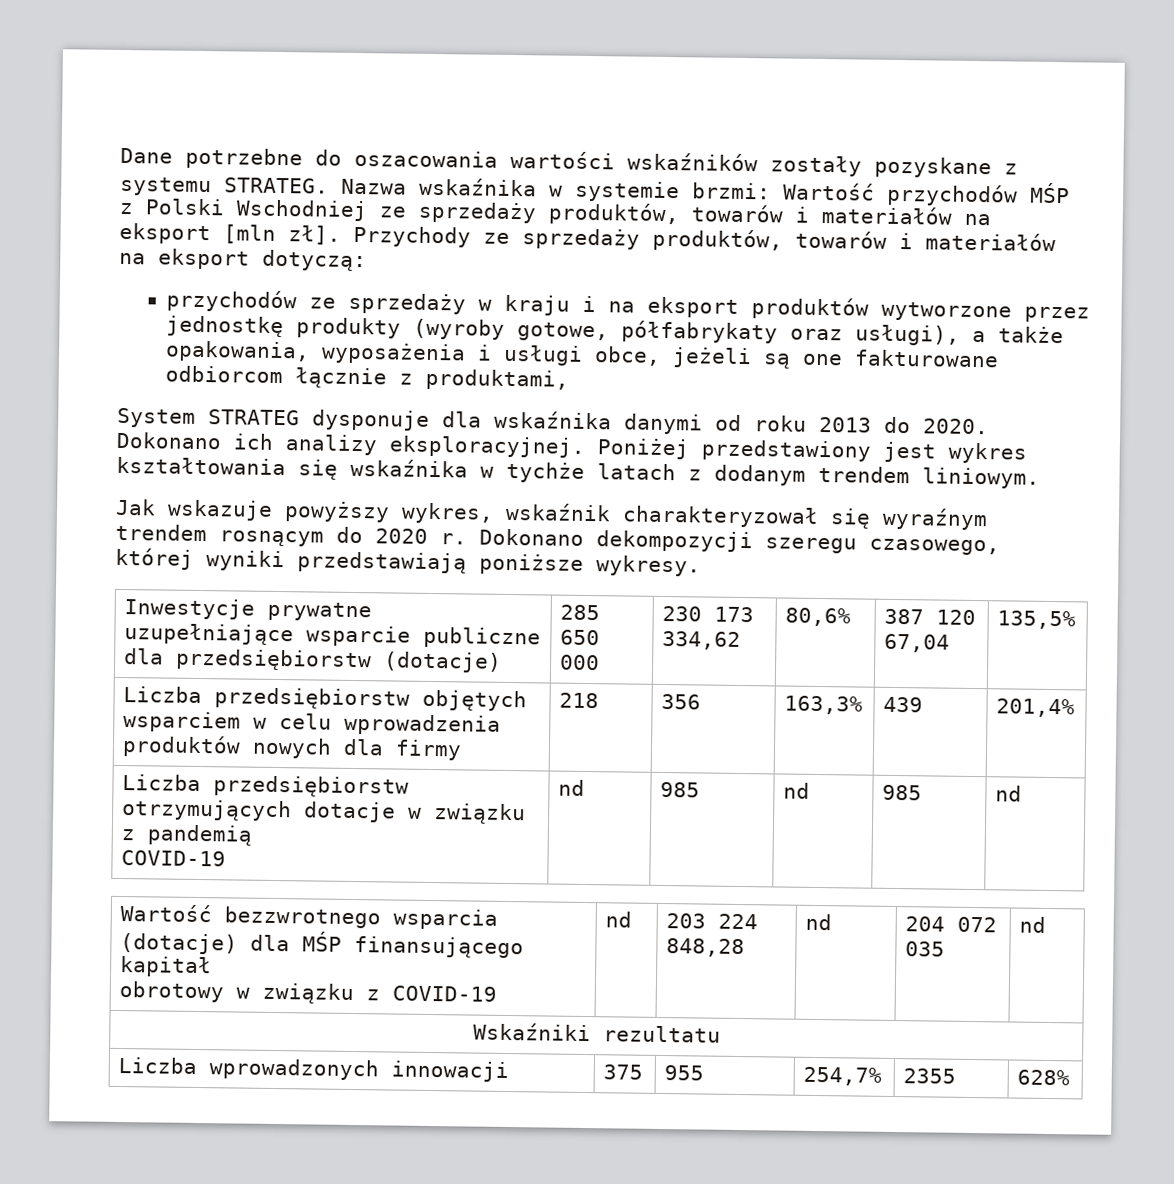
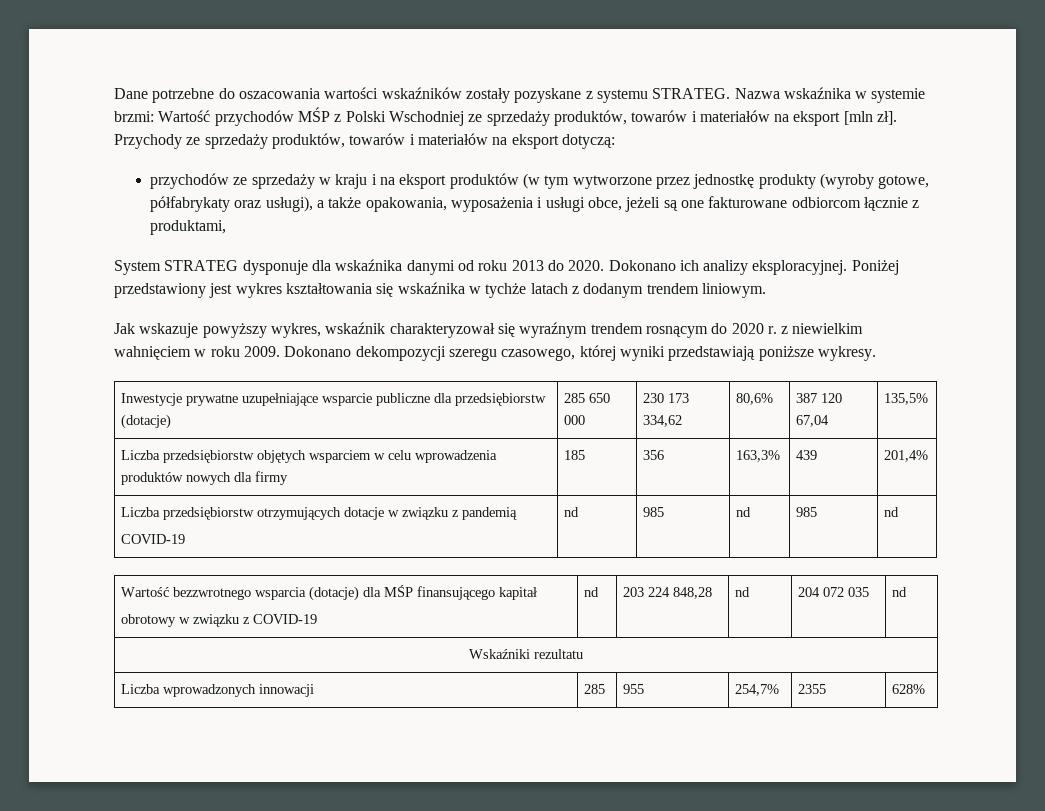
(870, 308) none -> [522,173,570,189] (w tym
(467, 539) none -> [781,323,864,334] [114,346,280,360] z niewielkim wahnięciem w roku 2009.
[559,692,600,709] 218 -> [564,450,586,460] 185
[603,1064,644,1080] 375 -> [584,684,606,694] 285

